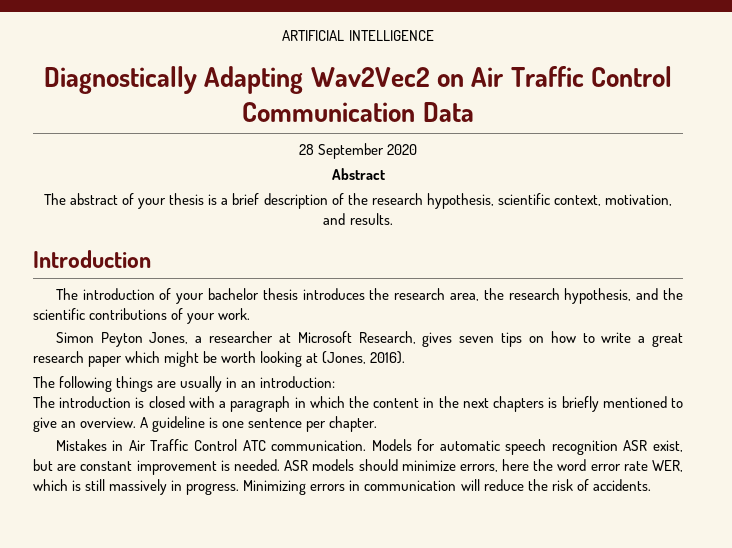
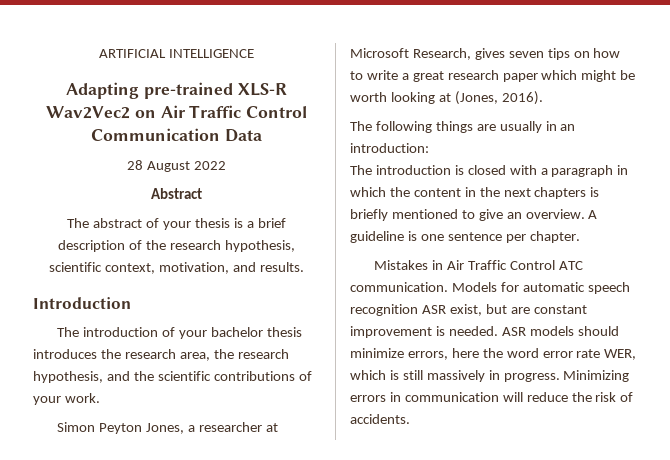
[44,66,304,94] Diagnostically Adapting -> [66,82,287,99] Adapting pre-trained XLS-R
[318,143,418,159] September 2020 -> [147,161,226,172] August 2022

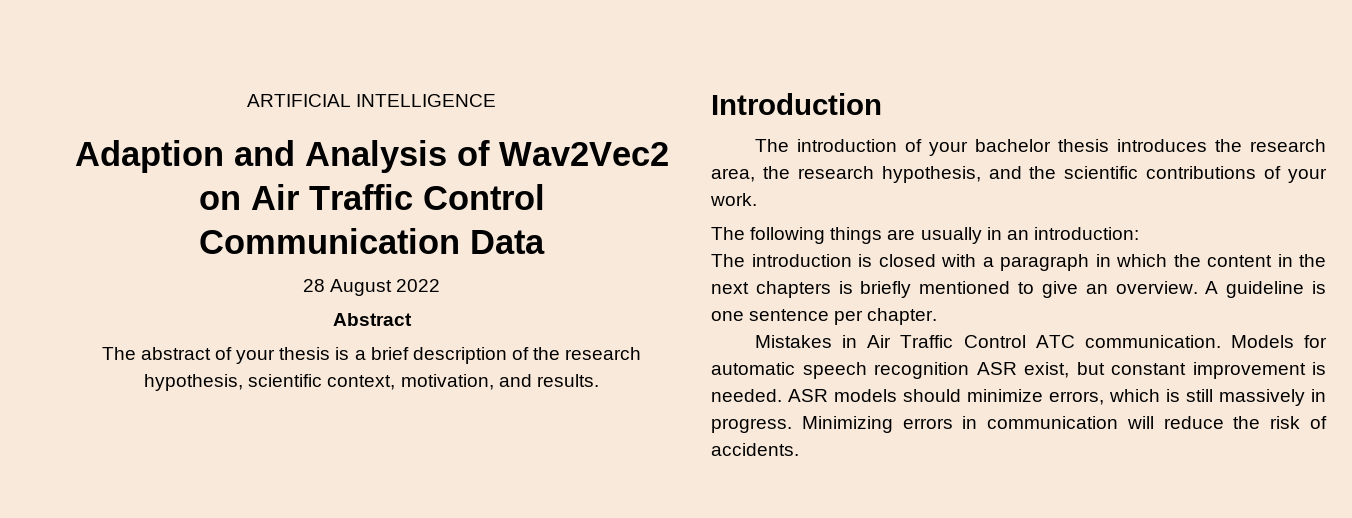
[66,82,287,99] Adapting pre-trained XLS-R -> [74,140,490,173] Adaption and Analysis of
[57,422,278,434] [350,48,621,60] [350,70,636,82] [350,91,543,105] // Simon Peyton Jones, a researcher at Microsoft Research, gives seven tips on how to write a great research paper which might be worth looking at (Jones, 2016). -> (757, 199) none
[510,307,530,314] are -> (1105, 368) none
[451,348,637,360] here the word error rate WER, -> (1104, 398) none

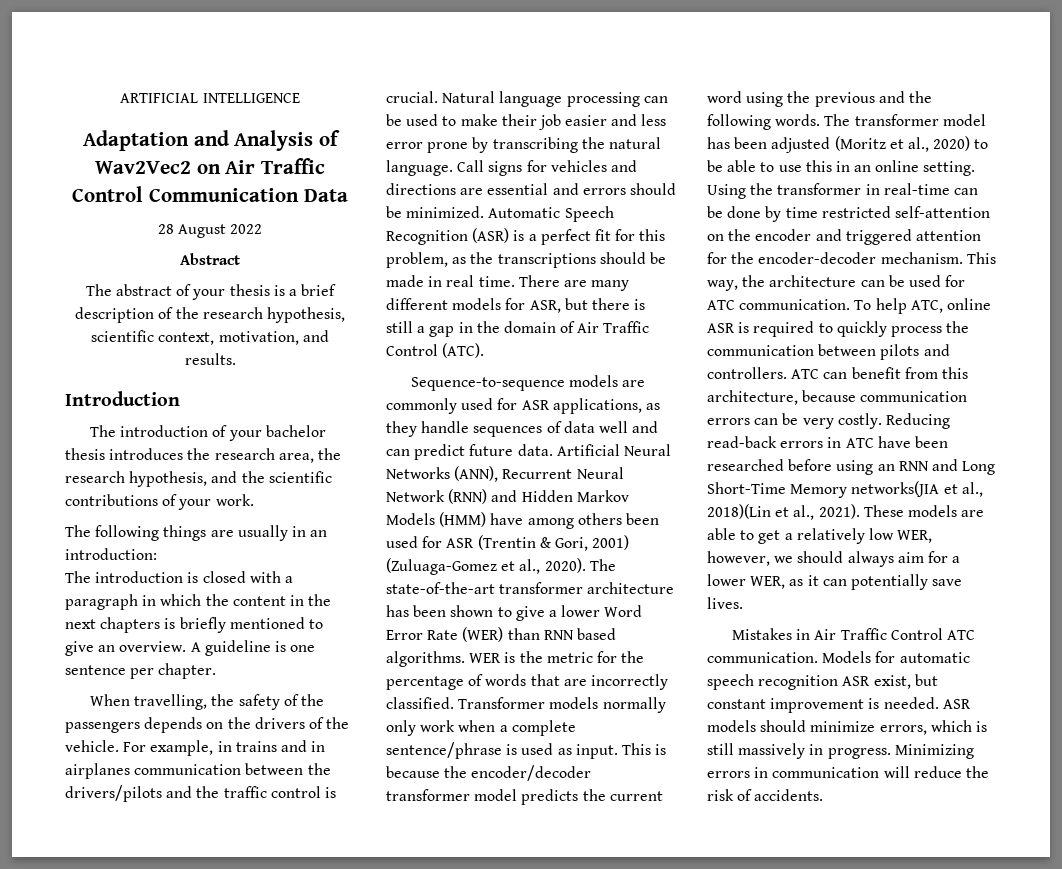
[74,140,224,173] Adaption -> [82,130,189,151] Adaptation
(938, 316) none -> [90,694,325,710] [65,717,350,733] [65,740,326,756] [65,763,331,779] [65,785,336,802] [386,91,668,107] [386,114,667,130] [386,137,661,153] [386,160,637,176] [386,183,676,195] [386,206,614,222] [386,228,666,245] [386,252,666,268] [386,275,630,291] [386,298,646,313] [386,321,650,337] [386,343,485,358] [411,375,646,391] [386,398,660,414] [386,421,659,437] [386,444,671,460] [386,466,624,482] [386,489,629,504] [386,512,659,529] [386,535,630,551] [386,558,616,575] [386,582,675,594] [386,605,643,621] [386,627,616,642] [386,651,645,667] [386,674,668,690] [386,697,666,713] [386,720,576,736] [386,742,667,759] [386,765,592,781] [386,789,663,805] [707,91,932,107] [707,114,986,130] [707,136,989,153] [707,160,976,176] [707,183,978,199] [707,206,990,222] [707,229,981,245] [707,252,996,264] [707,275,966,291] [707,298,991,314] [707,321,970,337] [707,344,950,360] [707,367,968,379] [707,390,968,405] [707,413,950,429] [707,436,948,448] [707,459,996,475] [707,481,983,498] [707,504,985,520] [707,528,933,544] [707,551,961,567] [707,574,963,590] [707,597,743,609] // When travelling, the safety of the passengers depends on the drivers of the vehicle. For example, in trains and in airplanes communication between the drivers/pilots and the traffic control is crucial. Natural language processing can be used to make their job easier and less error prone by transcribing the natural language. Call signs for vehicles and directions are essential and errors should be minimized. Automatic Speech Recognition (ASR) is a perfect fit for this problem, as the transcriptions should be made in real time. There are many different models for ASR, but there is still a gap in the domain of Air Traffic Control (ATC). // Sequence-to-sequence models are commonly used for ASR applications, as they handle sequences of data well and can predict future data. Artificial Neural Networks (ANN), Recurrent Neural Network (RNN) and Hidden Markov Models (HMM) have among others been used for ASR (Trentin & Gori, 2001) (Zuluaga-Gomez et al., 2020). The state-of-the-art transformer architecture has been shown to give a lower Word Error Rate (WER) than RNN based algorithms. WER is the metric for the percentage of words that are incorrectly classified. Transformer models normally only work when a complete sentence/phrase is used as input. This is because the encoder/decoder transformer model predicts the current word using the previous and the following words. The transformer model has been adjusted (Moritz et al., 2020) to be able to use this in an online setting. Using the transformer in real-time can be done by time restricted self-attention on the encoder and triggered attention for the encoder-decoder mechanism. This way, the architecture can be used for ATC communication. To help ATC, online ASR is required to quickly process the communication between pilots and controllers. ATC can benefit from this architecture, because communication errors can be very costly. Reducing read-back errors in ATC have been researched before using an RNN and Long Short-Time Memory networks(JIA et al., 2018)(Lin et al., 2021). These models are able to get a relatively low WER, however, we should always aim for a lower WER, as it can potentially save lives.

